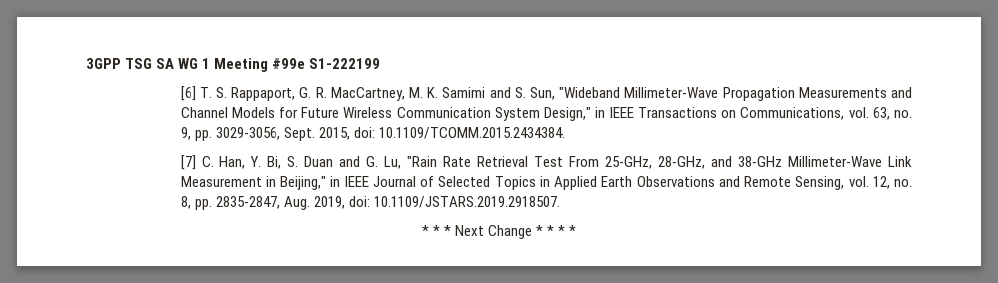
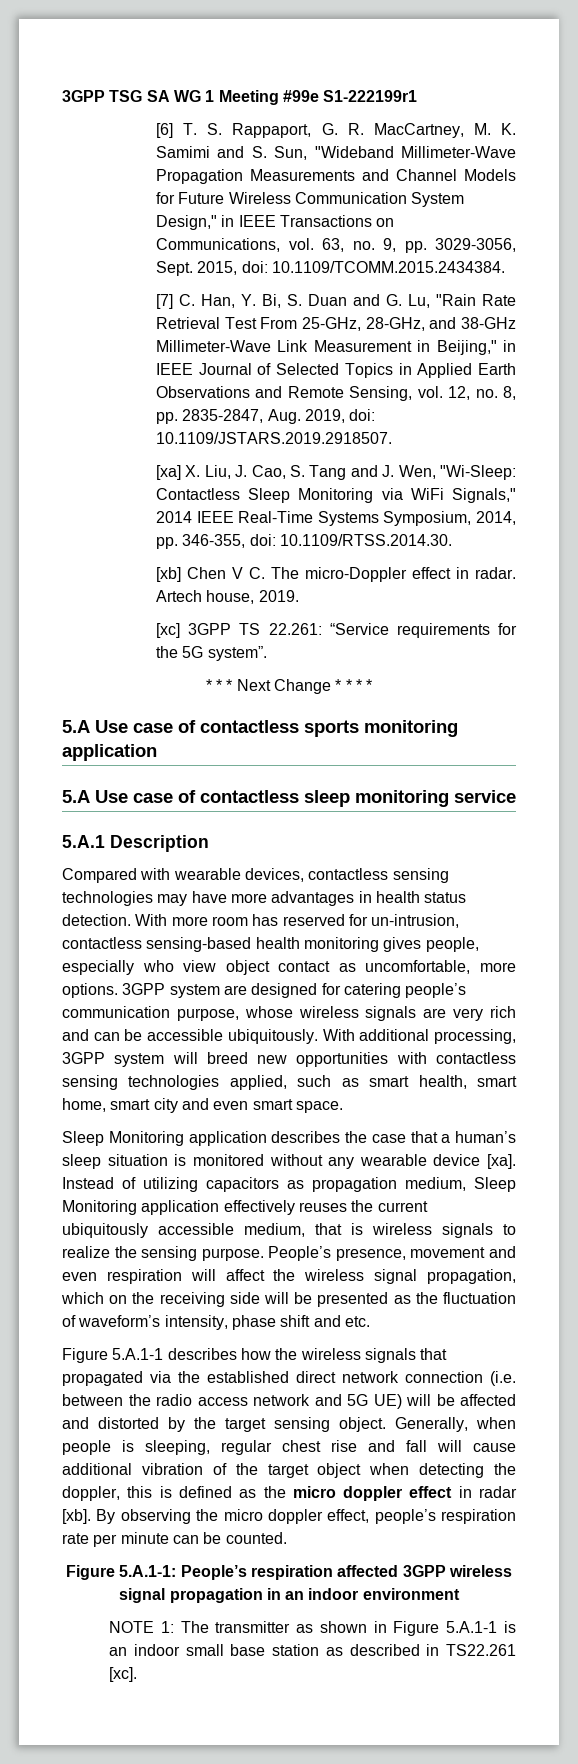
[309,58,381,69] S1-222199 -> [323,90,418,102] S1-222199r1
(560, 202) none -> [156,465,517,480] [156,488,516,503] [156,511,517,526] [156,534,453,549] [156,567,517,582] [156,590,299,604] [156,623,517,638] [156,646,267,661] // [xa] X. Liu, J. Cao, S. Tang and J. Wen, "Wi-Sleep: Contactless Sleep Monitoring via WiFi Signals," 2014 IEEE Real-Time Systems Symposium, 2014, pp. 346-355, doi: 10.1109/RTSS.2014.30. // [xb] Chen V C. The micro-Doppler effect in radar. Artech house, 2019. // [xc] 3GPP TS 22.261: “Service requirements for the 5G system”.
(577, 230) none -> [62,720,458,737] [62,744,157,761] [62,790,516,807] [62,835,209,852] [62,868,449,883] [62,891,467,906] [62,914,460,928] [62,937,479,952] [62,960,516,975] [62,983,467,998] [62,1006,516,1021] [62,1029,516,1044] [62,1052,516,1067] [62,1075,517,1090] [62,1098,343,1113] [62,1131,516,1146] [62,1154,516,1169] [62,1177,516,1192] [62,1200,428,1215] [62,1223,516,1238] [62,1246,516,1261] [62,1269,516,1284] [61,1292,516,1307] [62,1315,370,1330] [62,1348,448,1363] [62,1371,516,1386] [62,1394,516,1409] [62,1417,516,1432] [62,1440,516,1455] [62,1463,516,1478] [62,1486,517,1501] [62,1509,516,1524] [62,1532,287,1547] [66,1565,512,1580] [119,1588,460,1603] [109,1621,517,1636] [109,1644,516,1656] [109,1667,138,1682] // 5.A Use case of contactless sports monitoring application // 5.A Use case of contactless sleep monitoring service // 5.A.1 Description // Compared with wearable devices, contactless sensing technologies may have more advantages in health status detection. With more room has reserved for un-intrusion, contactless sensing-based health monitoring gives people, especially who view object contact as uncomfortable, more options. 3GPP system are designed for catering people’s communication purpose, whose wireless signals are very rich and can be accessible ubiquitously. With additional processing, 3GPP system will breed new opportunities with contactless sensing technologies applied, such as smart health, smart home, smart city and even smart space. // Sleep Monitoring application describes the case that a human’s sleep situation is monitored without any wearable device [xa]. Instead of utilizing capacitors as propagation medium, Sleep Monitoring application effectively reuses the current ubiquitously accessible medium, that is wireless signals to realize the sensing purpose. People’s presence, movement and even respiration will affect the wireless signal propagation, which on the receiving side will be presented as the fluctuation of waveform’s intensity, phase shift and etc. // Figure 5.A.1-1 describes how the wireless signals that propagated via the established direct network connection (i.e. between the radio access network and 5G UE) will be affected and distorted by the target sensing object. Generally, when people is sleeping, regular chest rise and fall will cause additional vibration of the target object when detecting the doppler, this is defined as the micro doppler effect in radar [xb]. By observing the micro doppler effect, people’s respiration rate per minute can be counted. // Figure 5.A.1-1: People’s respiration affected 3GPP wireless signal propagation in an indoor environment // NOTE 1: The transmitter as shown in Figure 5.A.1-1 is an indoor small base station as described in TS22.261 [xc].

